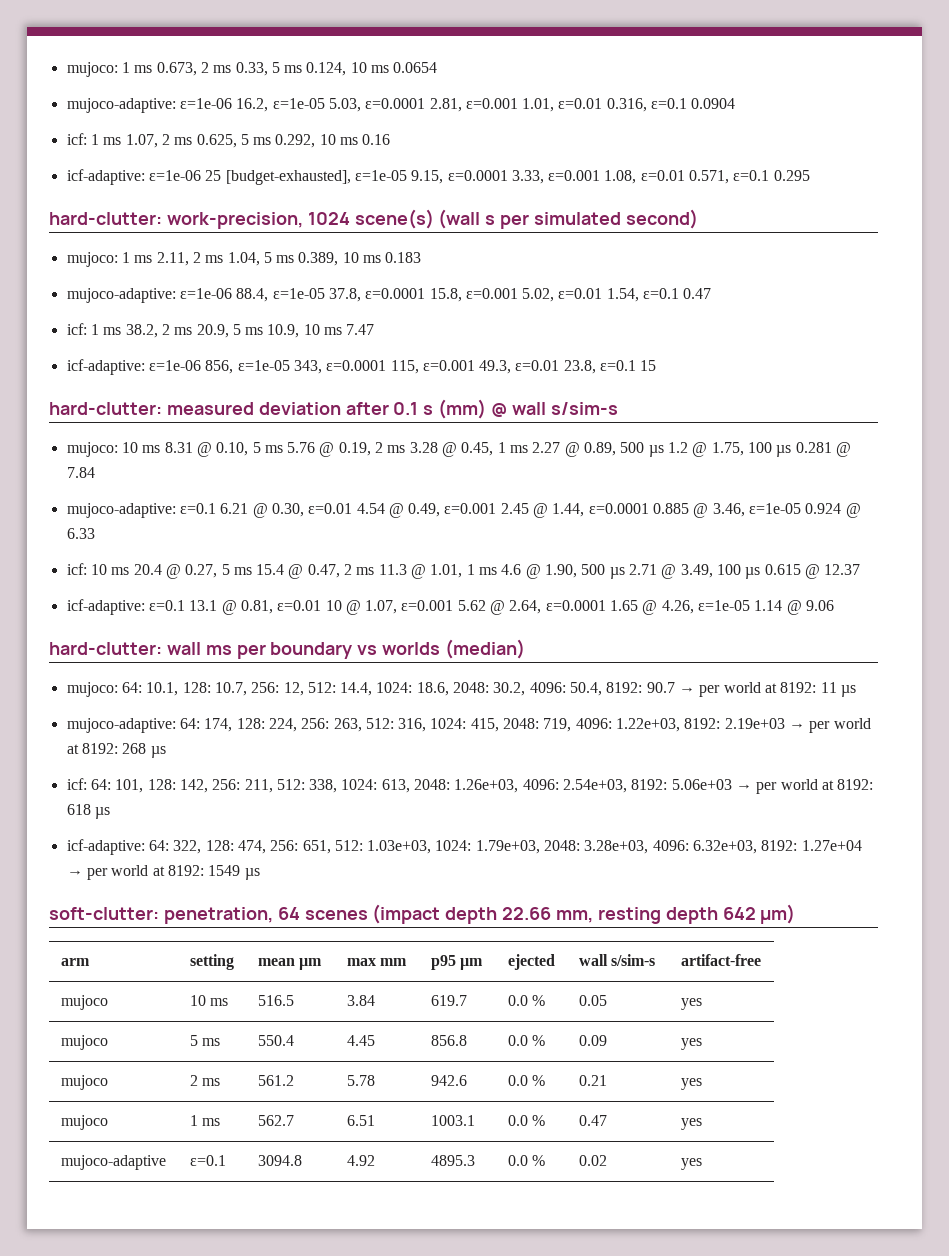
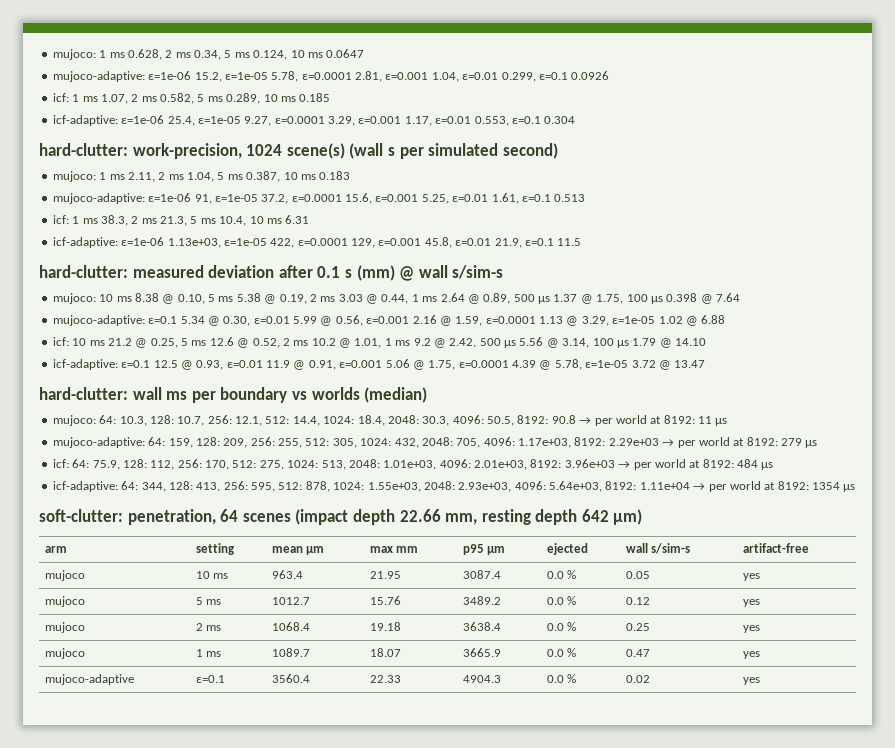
[66,62,268,77] mujoco: 1 ms 0.673, 2 ms 0.33, -> [52,49,221,60] mujoco: 1 ms 0.628, 2 ms 0.34,
[393,62,438,73] [66,98,736,113] 0.0654 // mujoco-adaptive: ε=1e-06 16.2, ε=1e-05 5.03, ε=0.0001 2.81, ε=0.001 1.01, ε=0.01 0.316, ε=0.1 0.0904 -> [326,49,365,58] [52,71,610,82] 0.0647 // mujoco-adaptive: ε=1e-06 15.2, ε=1e-05 5.78, ε=0.0001 2.81, ε=0.001 1.04, ε=0.01 0.299, ε=0.1 0.0926
[196,134,391,148] [66,169,810,185] 0.625, 5 ms 0.292, 10 ms 0.16 // icf-adaptive: ε=1e-06 25 [budget-exhausted], ε=1e-05 9.15, ε=0.0001 3.33, ε=0.001 1.08, ε=0.01 0.571, ε=0.1 0.295 -> [160,93,331,104] [52,115,576,126] 0.582, 5 ms 0.289, 10 ms 0.185 // icf-adaptive: ε=1e-06 25.4, ε=1e-05 9.27, ε=0.0001 3.29, ε=0.001 1.17, ε=0.01 0.553, ε=0.1 0.304
[298,252,339,266] 0.389, -> [246,171,281,182] 0.387,
[236,288,712,302] [66,323,375,338] [66,359,657,375] 88.4, ε=1e-05 37.8, ε=0.0001 15.8, ε=0.001 5.02, ε=0.01 1.54, ε=0.1 0.47 // icf: 1 ms 38.2, 2 ms 20.9, 5 ms 10.9, 10 ms 7.47 // icf-adaptive: ε=1e-06 856, ε=1e-05 343, ε=0.0001 115, ε=0.001 49.3, ε=0.01 23.8, ε=0.1 15 -> [194,193,586,204] [52,215,310,226] [52,237,582,248] 91, ε=1e-05 37.2, ε=0.0001 15.6, ε=0.001 5.25, ε=0.01 1.61, ε=0.1 0.513 // icf: 1 ms 38.3, 2 ms 21.3, 5 ms 10.4, 10 ms 6.31 // icf-adaptive: ε=1e-06 1.13e+03, ε=1e-05 422, ε=0.0001 129, ε=0.001 45.8, ε=0.01 21.9, ε=0.1 11.5
[164,442,193,453] 8.31 -> [134,293,159,302] 8.38
[287,442,316,453] 5.76 -> [236,293,261,302] 5.38
[409,442,561,457] 3.28 @ 0.45, 1 ms 2.27 -> [338,293,465,304] 3.03 @ 0.44, 1 ms 2.64
[667,442,688,453] 1.2 -> [553,294,578,302] 1.37
[795,442,851,457] [66,467,95,478] 0.281 @ 7.84 -> [666,293,740,304] 0.398 @ 7.64
[220,503,249,514] 6.21 -> [180,316,205,324] 5.34
[356,503,861,518] [66,528,95,539] [66,563,407,579] 4.54 @ 0.49, ε=0.001 2.45 @ 1.44, ε=0.0001 0.885 @ 3.46, ε=1e-05 0.924 @ 6.33 // icf: 10 ms 20.4 @ 0.27, 5 ms 15.4 @ 0.47, 2 ms 11.3 -> [293,315,726,326] [52,337,336,348] 5.99 @ 0.56, ε=0.001 2.16 @ 1.59, ε=0.0001 1.13 @ 3.29, ε=1e-05 1.02 @ 6.88 // icf: 10 ms 21.2 @ 0.25, 5 ms 12.6 @ 0.52, 2 ms 10.2
[501,564,861,579] [66,599,835,615] 4.6 @ 1.90, 500 µs 2.71 @ 3.49, 100 µs 0.615 @ 12.37 // icf-adaptive: ε=0.1 13.1 @ 0.81, ε=0.01 10 @ 1.07, ε=0.001 5.62 @ 2.64, ε=0.0001 1.65 @ 4.26, ε=1e-05 1.14 @ 9.06 -> [413,337,706,348] [52,359,706,370] 9.2 @ 2.42, 500 µs 5.56 @ 3.14, 100 µs 1.79 @ 14.10 // icf-adaptive: ε=0.1 12.5 @ 0.93, ε=0.01 11.9 @ 0.91, ε=0.001 5.06 @ 1.75, ε=0.0001 4.39 @ 5.78, ε=1e-05 3.72 @ 13.47
[146,682,179,696] 10.1, -> [119,416,147,426] 10.3,
[283,682,304,696] 12, -> [235,416,262,426] 12.1,
[416,682,675,696] 18.6, 2048: 30.2, 4096: 50.4, 8192: 90.7 -> [357,415,576,426] 18.4, 2048: 30.3, 4096: 50.5, 8192: 90.8
[204,718,871,733] [66,743,147,754] 174, 128: 224, 256: 263, 512: 316, 1024: 415, 2048: 719, 4096: 1.22e+03, 8192: 2.19e+03 → per world at 8192: 268 -> [168,437,802,448] 159, 128: 209, 256: 255, 512: 305, 1024: 432, 2048: 705, 4096: 1.17e+03, 8192: 2.29e+03 → per world at 8192: 279
[115,779,874,794] [66,804,91,815] 101, 128: 142, 256: 211, 512: 338, 1024: 613, 2048: 1.26e+03, 4096: 2.54e+03, 8192: 5.06e+03 → per world at 8192: 618 -> [92,459,758,470] 75.9, 128: 112, 256: 170, 512: 275, 1024: 513, 2048: 1.01e+03, 4096: 2.01e+03, 8192: 3.96e+03 → per world at 8192: 484
[173,840,862,854] [66,865,241,880] 322, 128: 474, 256: 651, 512: 1.03e+03, 1024: 1.79e+03, 2048: 3.28e+03, 4096: 6.32e+03, 8192: 1.27e+04 → per world at 8192: 1549 -> [141,481,840,492] 344, 128: 413, 256: 595, 512: 878, 1024: 1.55e+03, 2048: 2.93e+03, 4096: 5.64e+03, 8192: 1.11e+04 → per world at 8192: 1354
[257,995,294,1006] [346,995,375,1006] [430,995,467,1006] 516.5 | 3.84 | 619.7 -> [271,570,303,579] [369,571,401,579] [462,570,501,579] 963.4 | 21.95 | 3087.4
[257,1035,294,1046] [346,1035,375,1046] [430,1035,467,1046] [507,1035,545,1046] [578,1035,607,1046] 550.4 | 4.45 | 856.8 | 0.0 % | 0.09 -> [271,597,310,605] [369,596,401,605] [462,596,501,605] [546,596,577,605] [625,597,650,605] 1012.7 | 15.76 | 3489.2 | 0.0 % | 0.12
[257,1075,294,1086] [346,1075,375,1086] [430,1075,467,1086] [507,1075,545,1086] [578,1075,607,1086] 561.2 | 5.78 | 942.6 | 0.0 % | 0.21 -> [271,622,310,631] [369,622,401,631] [462,622,501,631] [546,622,577,631] [625,623,650,631] 1068.4 | 19.18 | 3638.4 | 0.0 % | 0.25
[257,1115,294,1126] [346,1115,375,1126] [430,1115,475,1126] 562.7 | 6.51 | 1003.1 -> [271,648,310,657] [369,648,401,657] [462,648,501,657] 1089.7 | 18.07 | 3665.9
[257,1155,302,1166] [346,1155,375,1166] [430,1155,475,1166] 3094.8 | 4.92 | 4895.3 -> [271,674,310,683] [369,675,401,683] [462,675,501,683] 3560.4 | 22.33 | 4904.3

